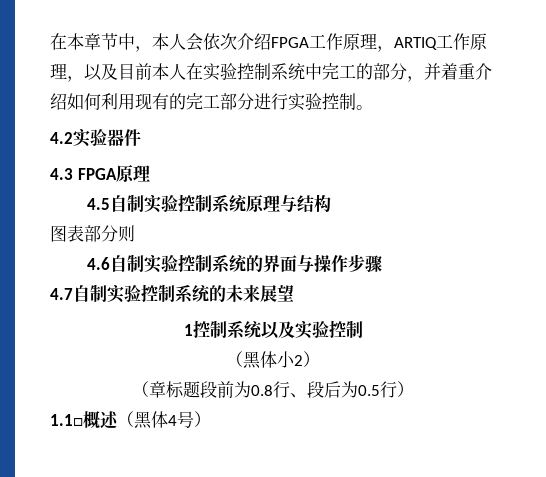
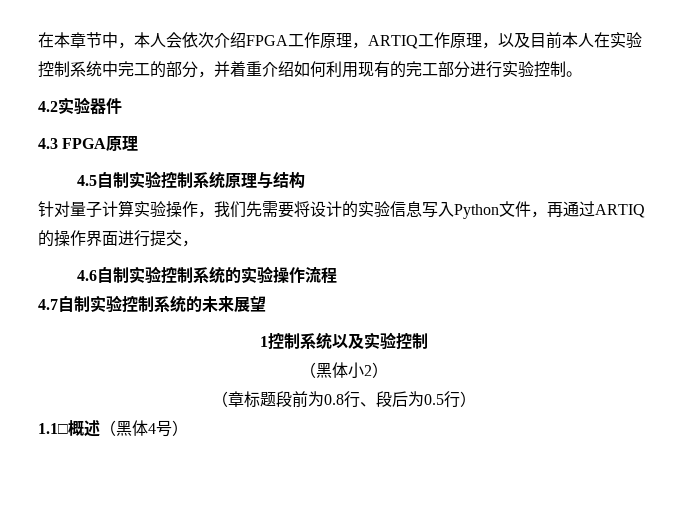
[50,225,135,242] 图表部分则 -> [38,200,645,219] [38,230,198,247] 针对量子计算实验操作，我们先需要将设计的实验信息写入Python文件，再通过ARTIQ的操作界面进行提交，
[262,254,382,272] 界面与操作步骤 -> [240,266,337,284] 实验操作流程

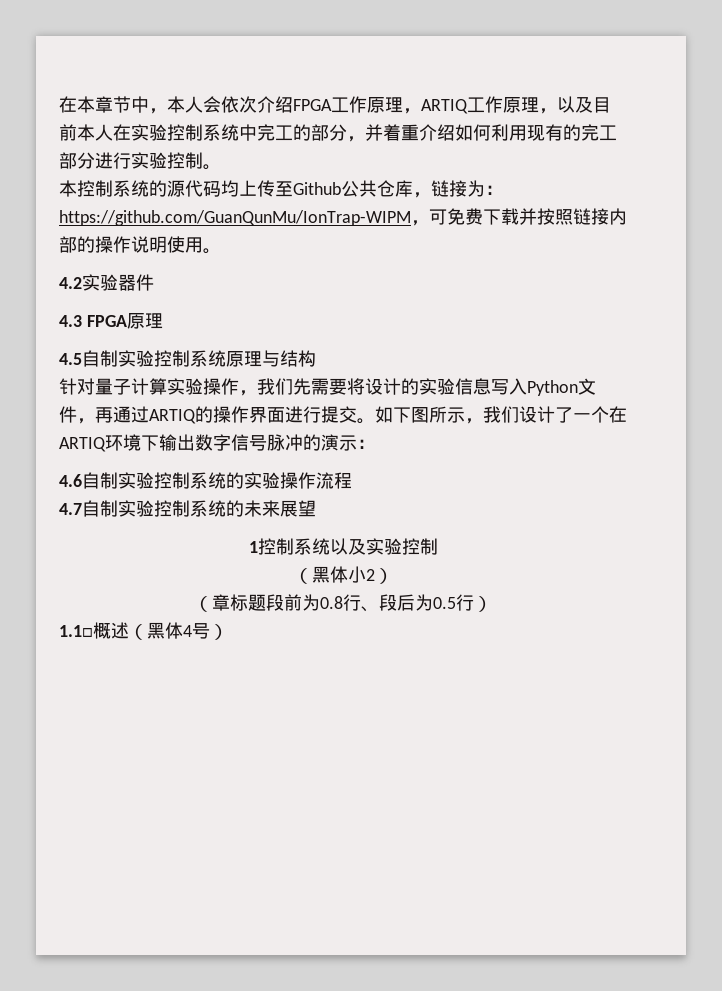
(582, 74) none -> [59,180,503,198] [59,208,627,226] [59,236,221,254] // 本控制系统的源代码均上传至Github公共仓库，链接为：https://github.com/GuanQunMu/IonTrap-WIPM，可免费下载并按照链接内部的操作说明使用。
[182,240,198,247] ， -> [357,406,627,424] [59,434,375,452] 。如下图所示，我们设计了一个在ARTIQ环境下输出数字信号脉冲的演示：

